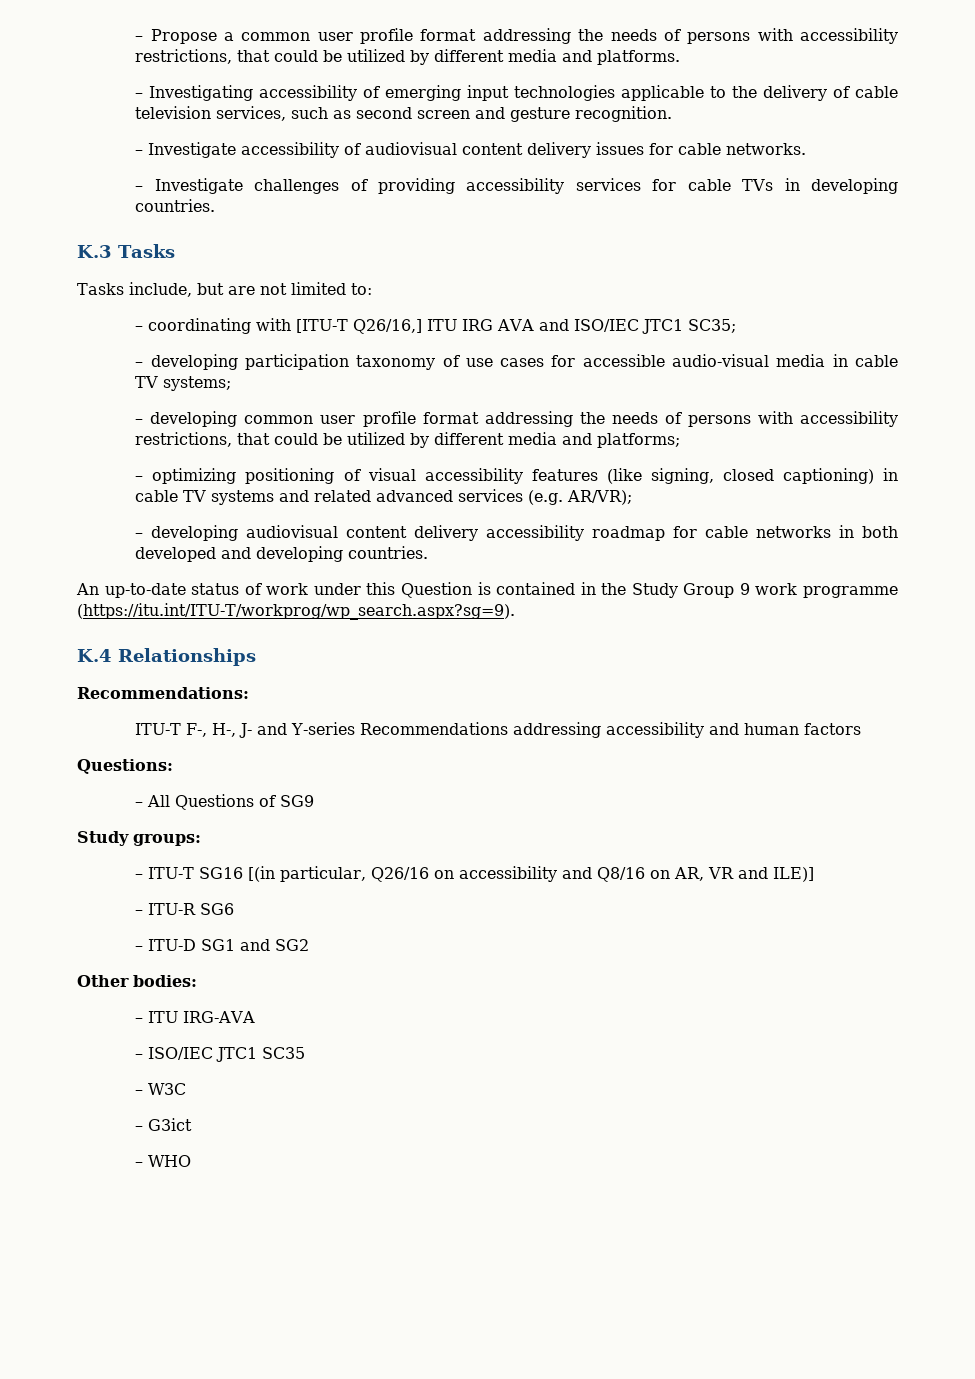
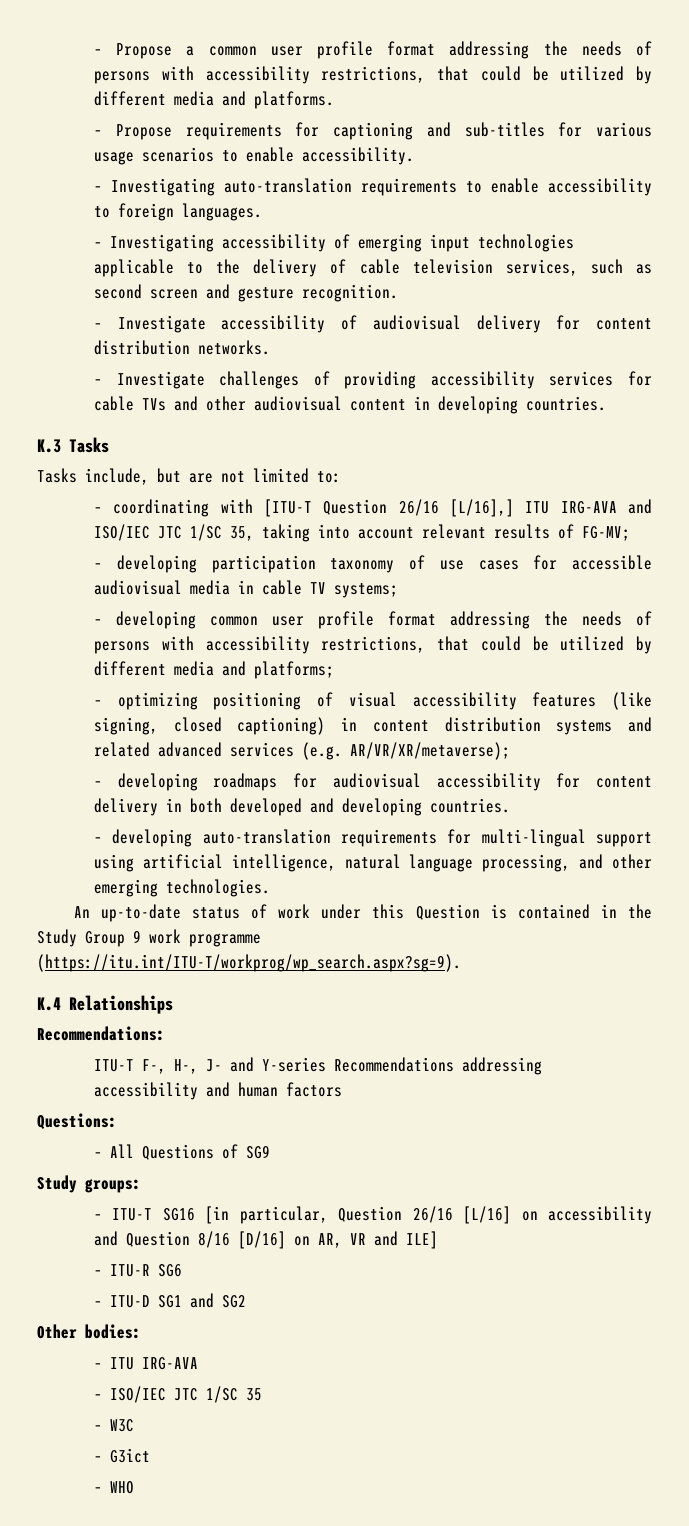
(681, 57) none -> [93,122,652,140] [93,147,414,165] [93,178,652,196] [93,203,262,221] // – Propose requirements for captioning and sub-titles for various usage scenarios to enable accessibility. // – Investigating auto-translation requirements to enable accessibility to foreign languages.
[462,142,722,158] content delivery issues for cable -> [476,315,652,333] [93,340,190,355] delivery for content distribution
(774, 185) none -> [173,396,406,411] and other audiovisual content
[353,319,737,334] Q26/16,] ITU IRG AVA and ISO/IEC JTC1 SC35; -> [323,499,652,517] [93,524,630,542] Question 26/16 [L/16],] ITU IRG-AVA and ISO/IEC JTC 1/SC 35, taking into account relevant results of FG-MV;
[672,354,770,367] audio-visual -> [93,580,182,595] audiovisual
[135,490,207,502] cable TV -> [372,717,541,732] content distribution
[567,490,633,505] [135,525,832,541] AR/VR); // – developing audiovisual content delivery accessibility roadmap for cable networks -> [349,742,510,760] [93,773,652,791] [93,798,158,816] AR/VR/XR/metaverse); // – developing roadmaps for audiovisual accessibility for content delivery
(429, 552) none -> [93,829,652,847] [93,854,652,872] [93,879,270,897] // – developing auto-translation requirements for multi-lingual support using artificial intelligence, natural language processing, and other emerging technologies.
[248,866,646,882] [(in particular, Q26/16 on accessibility and Q8/16 -> [205,1206,652,1224] [93,1231,286,1249] [in particular, Question 26/16 [L/16] on accessibility and Question 8/16 [D/16]
[773,867,815,882] ILE)] -> [405,1231,438,1249] ILE]
[216,1047,306,1062] JTC1 SC35 -> [173,1386,262,1403] JTC 1/SC 35

